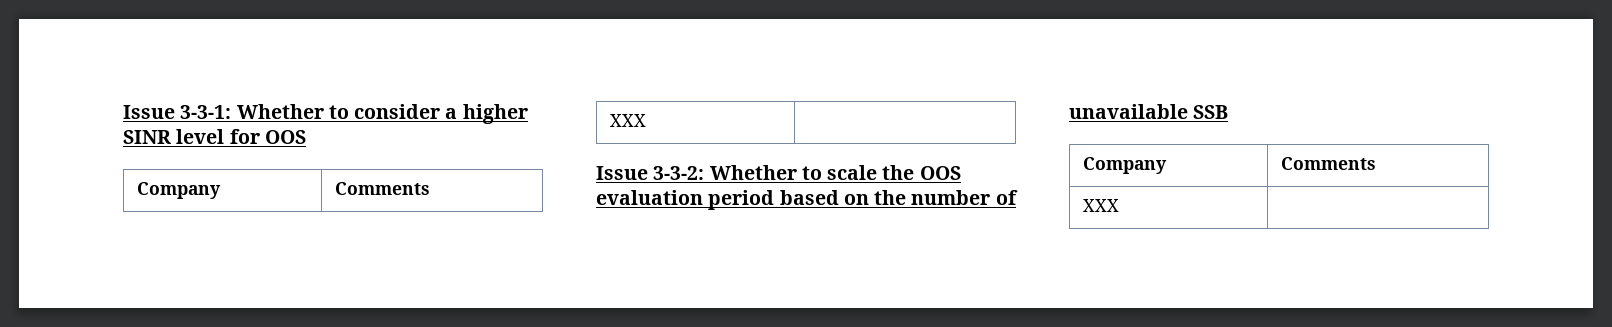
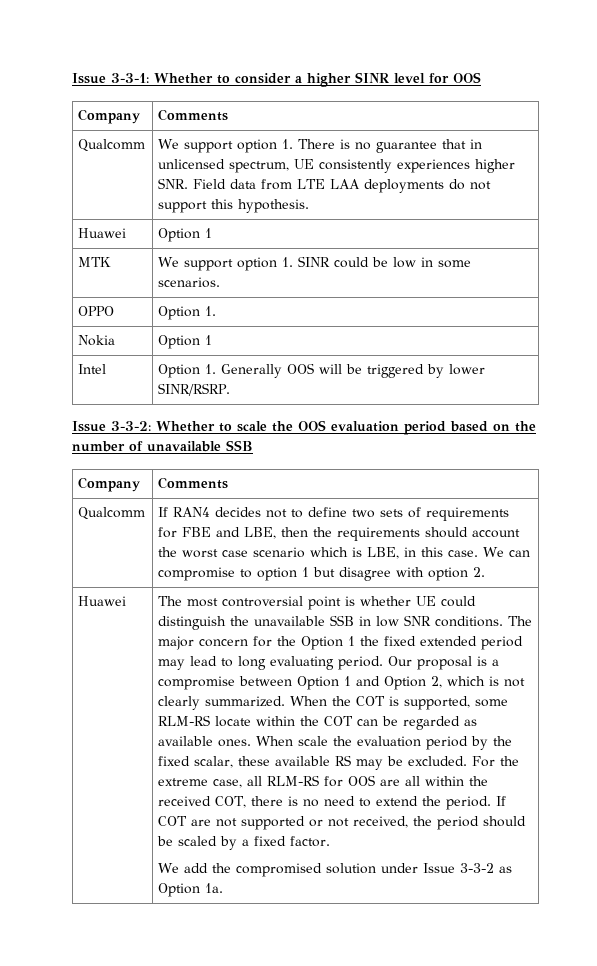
[609,114,646,127] XXX | -> [78,139,146,152] [158,139,483,153] [158,159,516,173] [158,178,492,193] [158,199,310,213] [78,228,127,238] [158,228,213,242] [78,257,112,267] [158,256,472,271] [158,277,221,288] [78,306,115,316] [158,306,217,320] [78,335,116,346] [158,335,213,349] [78,364,107,374] [158,363,486,378] [158,383,231,396] Qualcomm | We support option 1. There is no guarantee that in unlicensed spectrum, UE consistently experiences higher SNR. Field data from LTE LAA deployments do not support this hypothesis. // Huawei | Option 1 // MTK | We support option 1. SINR could be low in some scenarios. // OPPO | Option 1. // Nokia | Option 1 // Intel | Option 1. Generally OOS will be triggered by lower SINR/RSRP.
[1082,199,1119,212] XXX | -> [78,507,146,520] [158,507,510,521] [158,527,521,541] [158,547,531,559] [158,567,486,581] [78,596,127,606] [158,596,477,610] [158,615,533,630] [158,636,524,650] [158,656,500,670] [158,676,526,690] [158,696,509,710] [158,715,478,730] [158,736,513,750] [158,755,520,770] [158,775,489,788] [158,796,507,810] [158,816,527,830] [157,836,331,850] [158,863,513,877] [158,883,224,897] Qualcomm | If RAN4 decides not to define two sets of requirements for FBE and LBE, then the requirements should account the worst case scenario which is LBE, in this case. We can compromise to option 1 but disagree with option 2. // Huawei | The most controversial point is whether UE could distinguish the unavailable SSB in low SNR conditions. The major concern for the Option 1 the fixed extended period may lead to long evaluating period. Our proposal is a compromise between Option 1 and Option 2, which is not clearly summarized. When the COT is supported, some RLM-RS locate within the COT can be regarded as available ones. When scale the evaluation period by the fixed scalar, these available RS may be excluded. For the extreme case, all RLM-RS for OOS are all within the received COT, there is no need to extend the period. If COT are not supported or not received, the period should be scaled by a fixed factor. // We add the compromised solution under Issue 3-3-2 as Option 1a.

